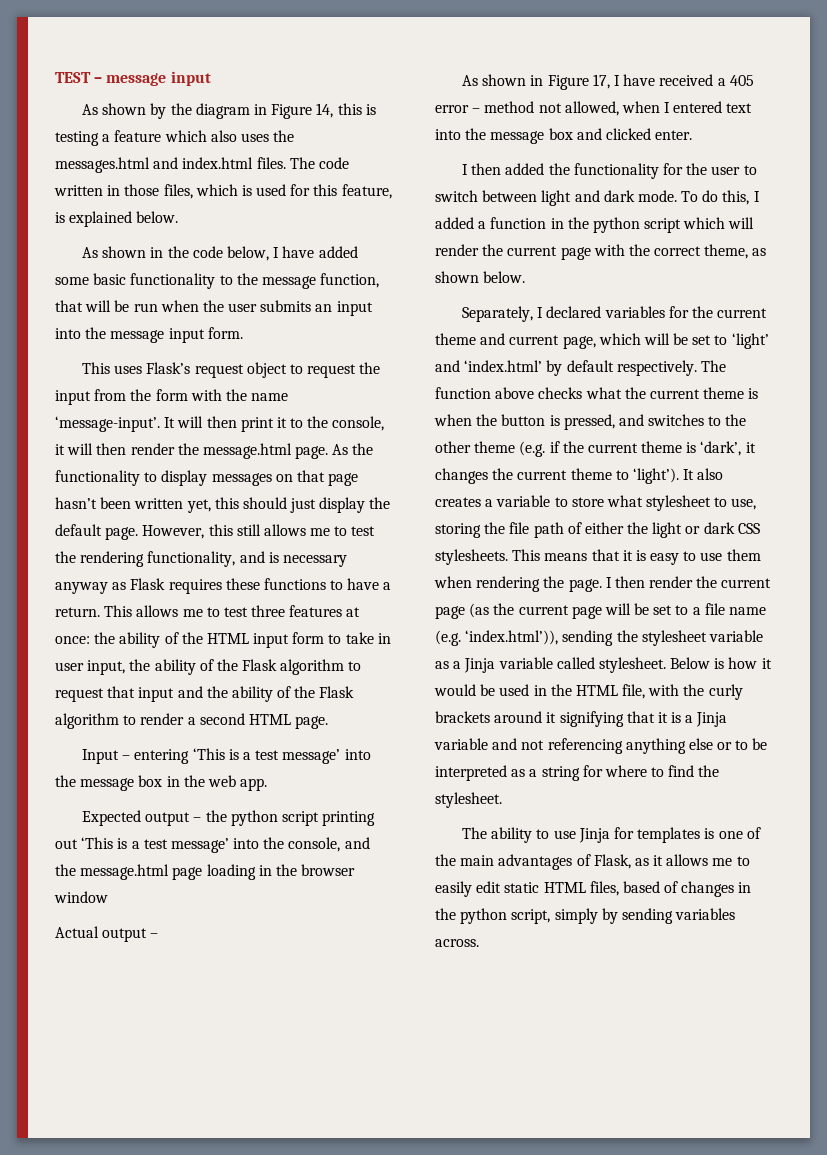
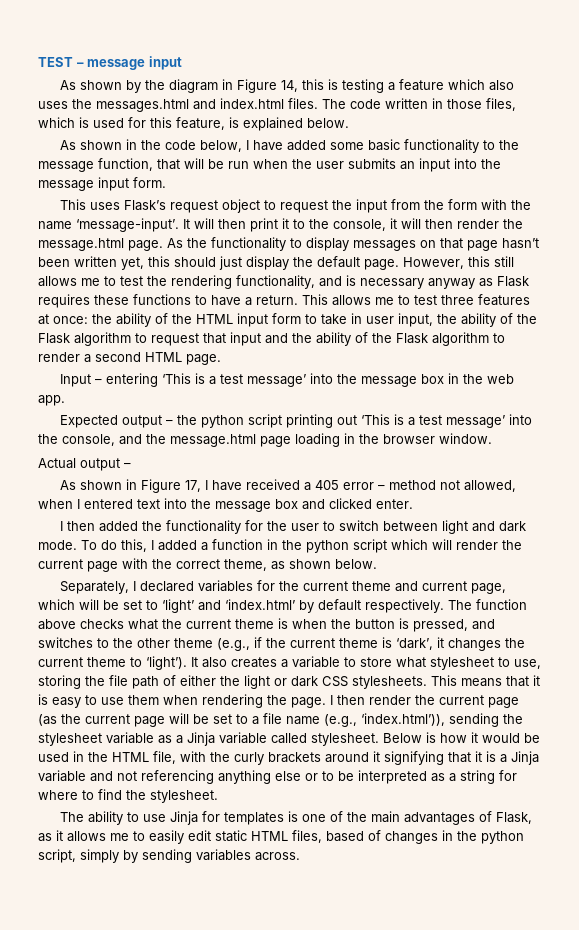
[54,891,108,903] window -> [439,433,492,444] window.
[519,441,546,457] (e.g. -> [217,638,250,651] (e.g.,
[435,630,461,646] (e.g. -> [324,714,357,727] (e.g.,

